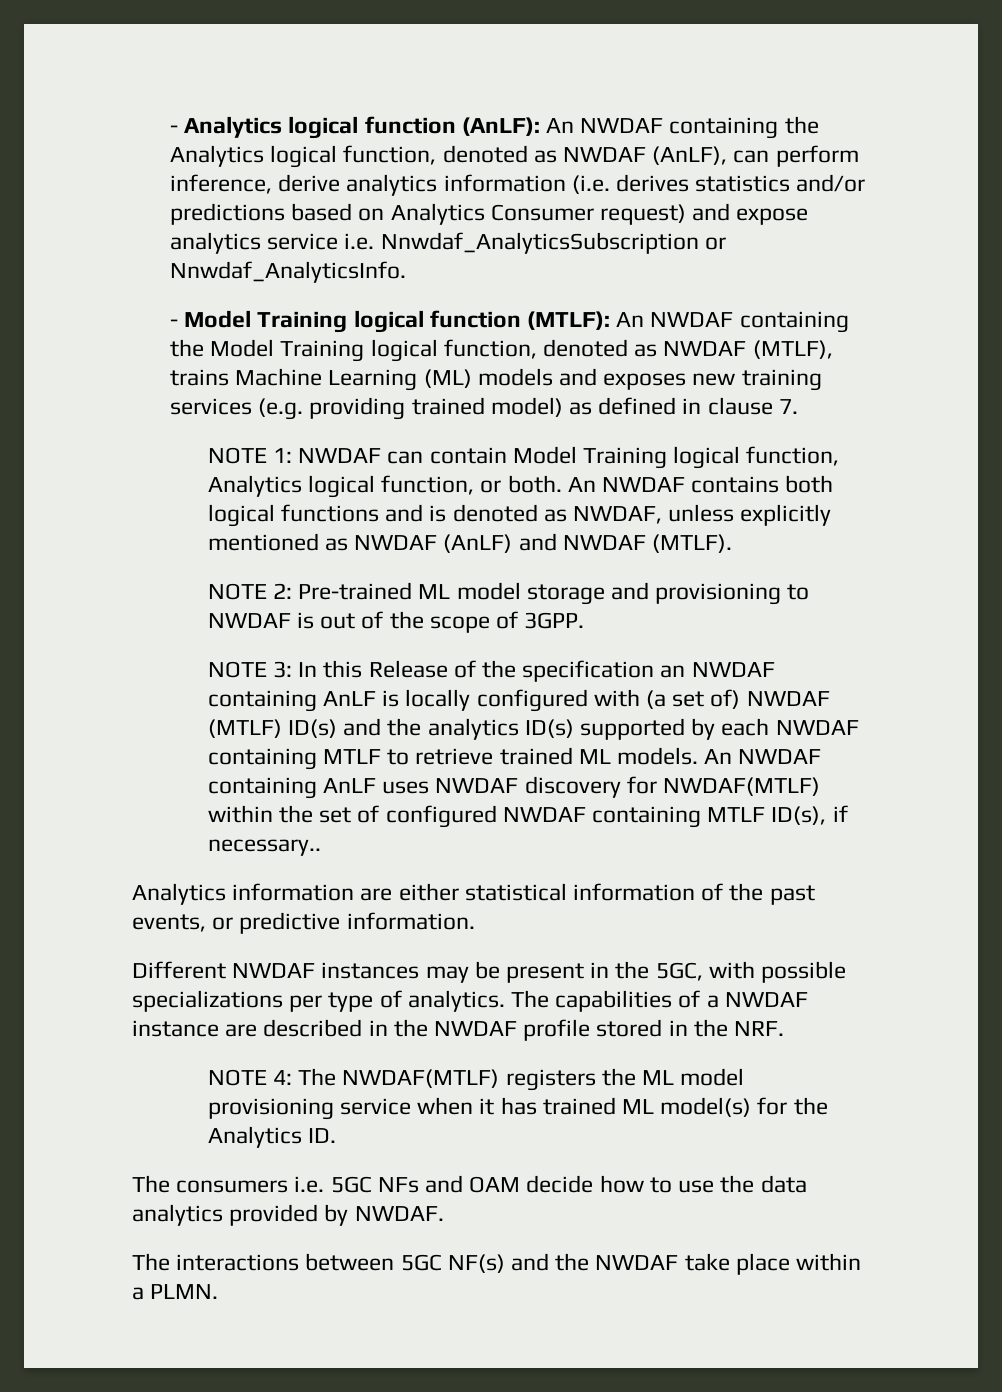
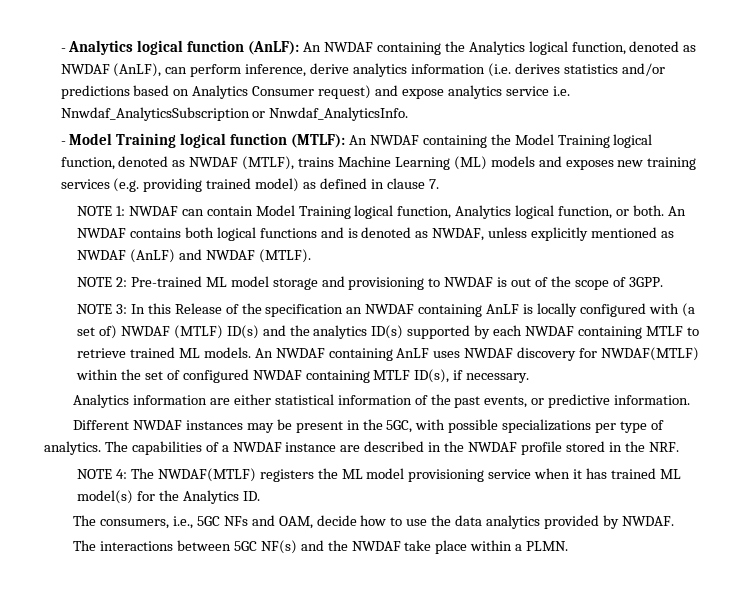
[207,839,321,856] necessary.. -> [466,373,530,383] necessary.
[176,1176,325,1193] consumers i.e. -> [100,516,193,529] consumers, i.e.,
[469,1176,521,1193] OAM -> [278,516,313,529] OAM,

